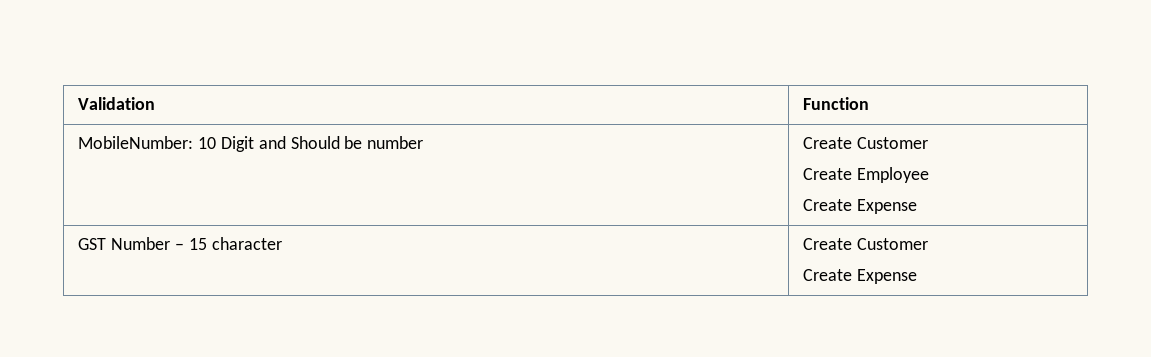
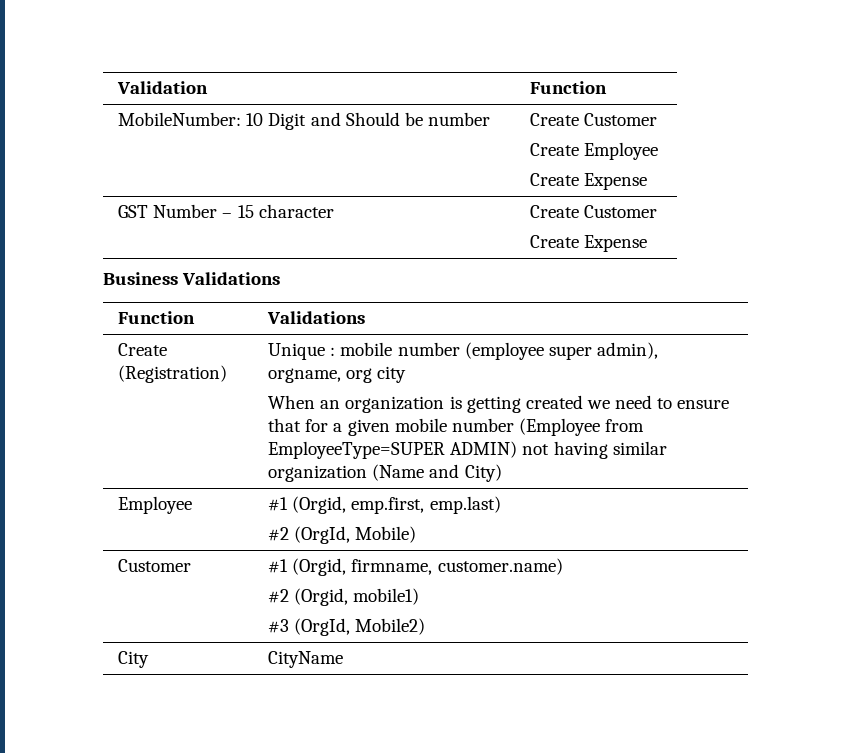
(917, 276) none -> [103,272,281,285] [118,311,196,324] [267,311,366,324] [118,343,168,356] [118,365,228,383] [268,342,658,360] [268,366,407,383] [268,395,730,413] [268,418,645,436] [268,441,667,459] [268,464,502,482] [118,496,193,514] [268,496,501,514] [268,526,417,544] [118,559,192,572] [268,558,563,576] [268,588,420,606] [268,618,426,636] [118,651,150,668] [268,651,344,668] // Business Validations // Function | Validations // Create (Registration) | Unique : mobile number (employee super admin), orgname, org city // When an organization is getting created we need to ensure that for a given mobile number (Employee from EmployeeType=SUPER ADMIN) not having similar organization (Name and City) // Employee | #1 (Orgid, emp.first, emp.last) // #2 (OrgId, Mobile) // Customer | #1 (Orgid, firmname, customer.name) // #2 (Orgid, mobile1) // #3 (OrgId, Mobile2) // City | CityName

